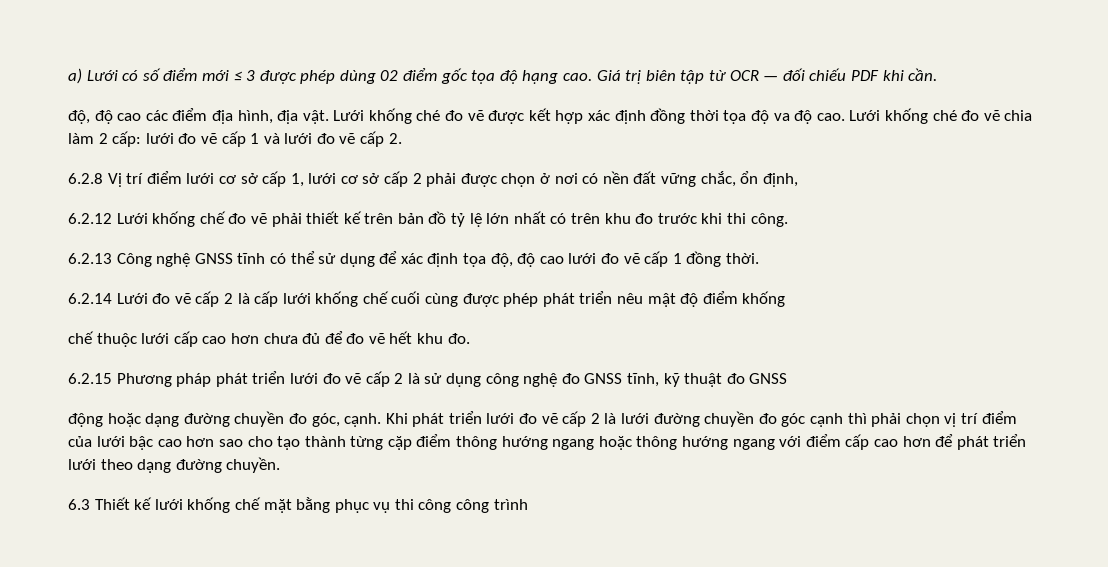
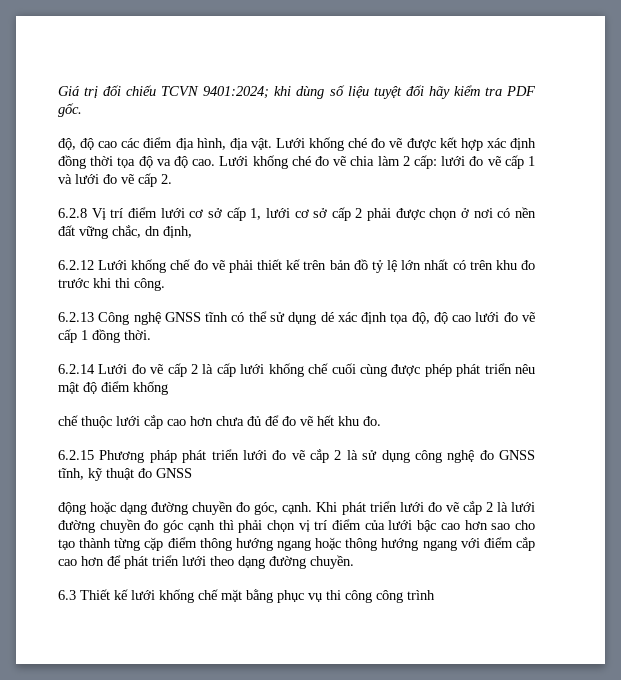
[68,68,938,84] a) Lưới có số điểm mới ≤ 3 được phép dùng 02 điểm gốc tọa độ hạng cao. Giá trị biên tập từ OCR — đối chiếu PDF khi cần. -> [58,85,535,99] [58,103,82,117] Giá trị đối chiếu TCVN 9401:2024; khi dùng số liệu tuyệt đối hãy kiểm tra PDF gốc.
[740,171,759,184] ổn -> [145,226,160,236] dn
[379,251,398,264] để -> [320,312,334,322] dé
[173,331,198,347] cấp -> [144,415,163,429] cắp
[365,371,390,387] cấp -> [310,449,329,463] cắp
[562,411,587,427] cấp -> [462,501,482,515] cắp
[845,434,870,450] cấp -> [516,537,536,551] cắp

